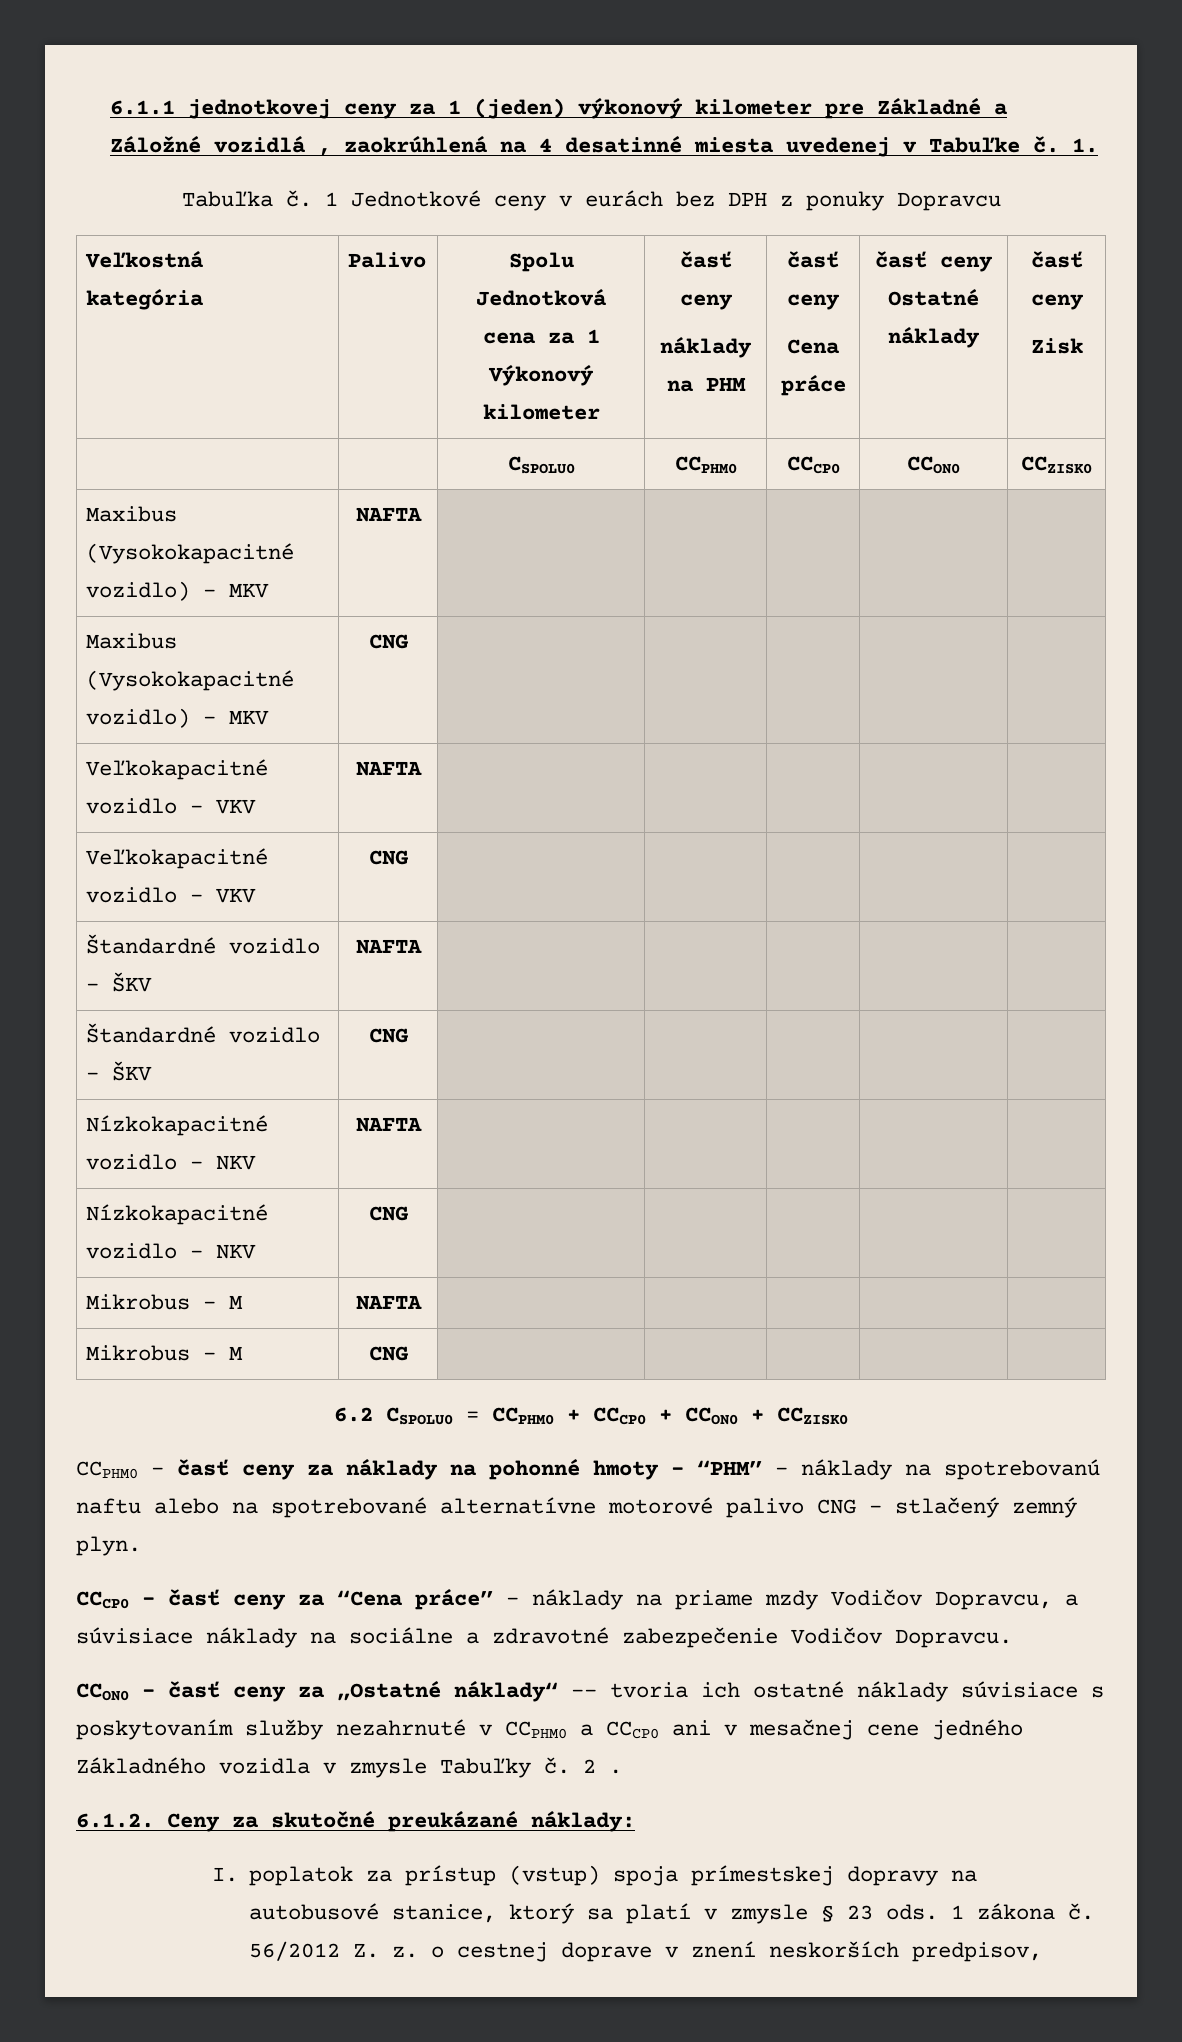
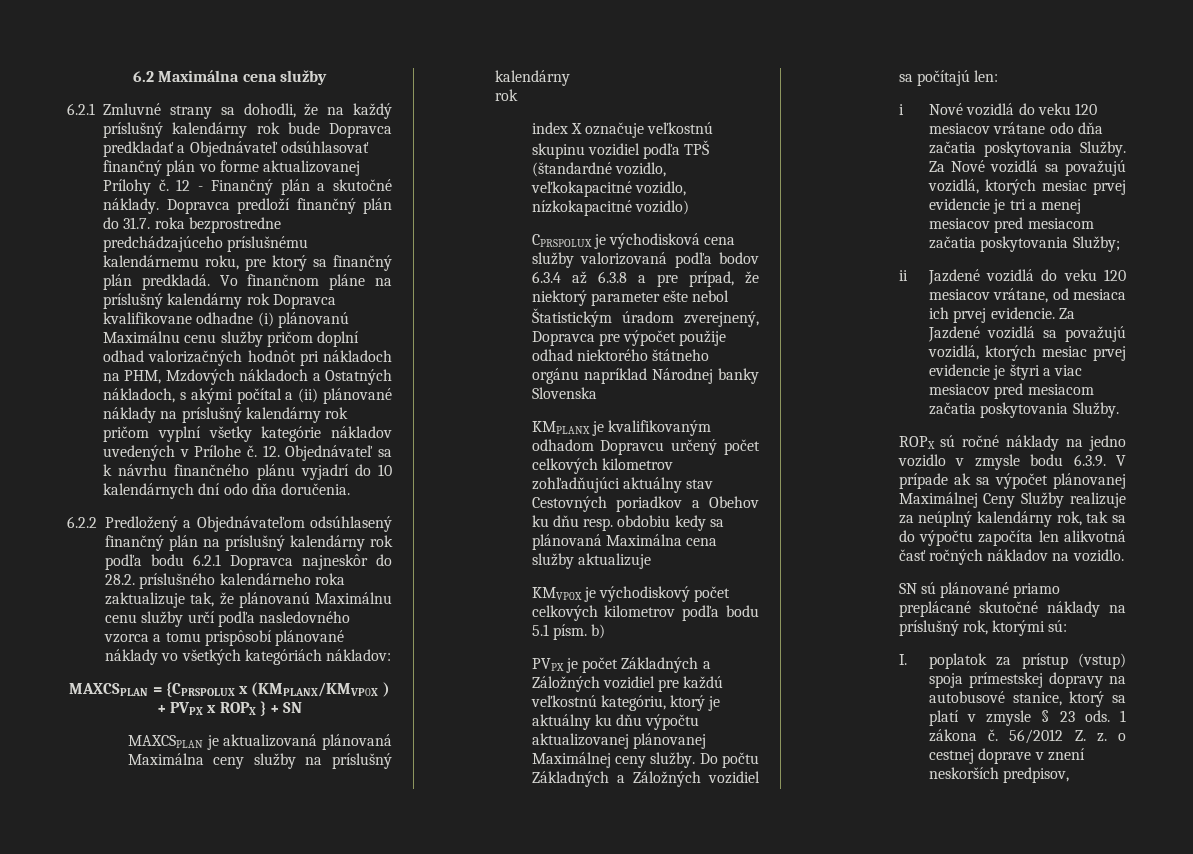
[109,97,1007,119] [109,135,1098,157] [181,190,1001,211] [85,250,204,268] [86,288,204,310] [348,252,427,268] [508,252,574,272] [476,288,606,306] [482,329,600,344] [488,364,594,386] [482,404,600,420] [679,251,732,268] [679,294,733,310] [660,336,752,358] [666,377,746,392] [787,251,839,268] [787,294,840,310] [787,339,839,354] [780,374,846,396] [875,251,993,272] [888,288,979,306] [888,326,980,348] [1030,251,1083,268] [1030,294,1084,310] [1030,338,1083,354] [507,456,575,474] [674,456,737,474] [786,456,840,474] [907,456,960,474] [1021,456,1092,474] [86,506,178,522] [86,543,295,564] [86,581,270,601] [355,507,422,522] [86,633,178,649] [86,670,295,691] [86,708,270,728] [368,634,409,649] [86,759,269,780] [86,798,257,814] [355,761,422,776] [86,848,269,869] [86,887,257,903] [368,850,409,865] [86,934,321,954] [86,972,153,992] [355,939,422,954] [86,1023,321,1043] [86,1061,153,1081] [368,1028,409,1043] [86,1115,269,1136] [86,1154,257,1170] [355,1117,422,1132] [86,1204,269,1225] [86,1243,257,1259] [368,1206,409,1221] [86,1294,244,1310] [355,1295,422,1310] [86,1345,244,1361] [368,1346,409,1361] [334,1407,848,1425] [76,1458,1100,1480] [76,1497,1077,1518] [76,1536,141,1556] [76,1588,1078,1610] [76,1627,1012,1648] [76,1680,1104,1702] [76,1719,1023,1740] [76,1757,622,1778] [76,1810,635,1832] 6.1.1 jednotkovej ceny za 1 (jeden) výkonový kilometer pre Základné a Záložné vozidlá , zaokrúhlená na 4 desatinné miesta uvedenej v Tabuľke č. 1. // Tabuľka č. 1 Jednotkové ceny v eurách bez DPH z ponuky Dopravcu // Veľkostná kategória | Palivo | Spolu Jednotková cena za 1 Výkonový kilometer | časť ceny // náklady na PHM | časť ceny // Cena práce | časť ceny Ostatné náklady | časť ceny // Zisk // | | CSPOLU0 | CCPHM0 | CCCP0 | CCON0 | CCZISK0 // Maxibus (Vysokokapacitné vozidlo) - MKV | NAFTA | | | | | // Maxibus (Vysokokapacitné vozidlo) - MKV | CNG | | | | | // Veľkokapacitné vozidlo - VKV | NAFTA | | | | | // Veľkokapacitné vozidlo - VKV | CNG | | | | | // Štandardné vozidlo - ŠKV | NAFTA | | | | | // Štandardné vozidlo - ŠKV | CNG | | | | | // Nízkokapacitné vozidlo - NKV | NAFTA | | | | | // Nízkokapacitné vozidlo - NKV | CNG | | | | | // Mikrobus - M | NAFTA | | | | | // Mikrobus - M | CNG | | | | | // 6.2 CSPOLU0 = CCPHM0 + CCCP0 + CCON0 + CCZISK0 // CCPHM0 - časť ceny za náklady na pohonné hmoty - “PHM” - náklady na spotrebovanú naftu alebo na spotrebované alternatívne motorové palivo CNG - stlačený zemný plyn. // CCCP0 - časť ceny za “Cena práce” - náklady na priame mzdy Vodičov Dopravcu, a súvisiace náklady na sociálne a zdravotné zabezpečenie Vodičov Dopravcu. // CCON0 - časť ceny za „Ostatné náklady“ -– tvoria ich ostatné náklady súvisiace s poskytovaním služby nezahrnuté v CCPHM0 a CCCP0 ani v mesačnej cene jedného Základného vozidla v zmysle Tabuľky č. 2 . // 6.1.2. Ceny za skutočné preukázané náklady: -> [133,70,327,85] [67,103,392,119] [103,122,392,138] [103,141,369,157] [103,160,361,176] [103,179,393,195] [103,198,392,214] [103,217,281,233] [103,236,309,252] [103,255,392,271] [103,274,393,290] [103,293,336,309] [103,312,349,328] [103,331,360,347] [103,350,392,366] [103,369,393,385] [103,388,392,404] [103,407,349,423] [103,426,392,442] [103,445,392,461] [103,464,392,480] [103,483,351,499] [67,516,392,532] [105,535,393,551] [105,554,392,570] [105,573,345,589] [105,592,392,608] [105,611,351,627] [104,630,345,646] [105,649,392,665] [69,682,390,697] [156,701,303,716] [127,734,393,750] [127,753,392,769] [494,70,570,86] [494,89,518,101] [531,122,714,138] [531,140,710,159] [531,162,666,177] [530,181,686,197] [531,200,689,216] [531,233,736,249] [531,252,759,268] [531,271,759,287] [531,290,730,306] [531,308,759,327] [531,330,727,346] [531,349,710,361] [531,368,759,384] [531,387,597,399] [531,420,712,436] [531,439,760,455] [531,458,673,474] [531,477,714,493] [531,496,759,512] [531,515,725,531] [531,534,718,550] [531,553,651,569] [531,586,731,602] [531,605,759,621] [531,624,606,640] [531,657,711,673] [531,676,724,692] [530,695,721,711] [531,714,700,730] [531,733,706,749] [531,752,759,768] [531,771,760,787] [898,70,999,86] [898,103,1098,116] [928,122,1103,134] [928,141,1126,157] [928,160,1126,176] [927,179,1126,195] [928,198,1082,214] [928,217,1094,233] [928,236,1120,252] [898,269,1126,285] [928,288,1126,303] [928,307,1075,323] [927,326,1126,342] [927,345,1126,361] [928,364,1083,380] [928,383,1094,399] [928,402,1119,418] [898,435,1126,451] [897,454,1126,470] [898,473,1126,489] [898,492,1126,508] [898,511,1126,527] [898,530,1126,546] [898,549,1124,565] [898,582,1061,598] [898,601,1126,617] [898,620,1068,636] 6.2 Maximálna cena služby // 6.2.1 Zmluvné strany sa dohodli, že na každý príslušný kalendárny rok bude Dopravca predkladať a Objednávateľ odsúhlasovať finančný plán vo forme aktualizovanej Prílohy č. 12 - Finančný plán a skutočné náklady. Dopravca predloží finančný plán do 31.7. roka bezprostredne predchádzajúceho príslušnému kalendárnemu roku, pre ktorý sa finančný plán predkladá. Vo finančnom pláne na príslušný kalendárny rok Dopravca kvalifikovane odhadne (i) plánovanú Maximálnu cenu služby pričom doplní odhad valorizačných hodnôt pri nákladoch na PHM, Mzdových nákladoch a Ostatných nákladoch, s akými počítal a (ii) plánované náklady na príslušný kalendárny rok pričom vyplní všetky kategórie nákladov uvedených v Prílohe č. 12. Objednávateľ sa k návrhu finančného plánu vyjadrí do 10 kalendárnych dní odo dňa doručenia. // 6.2.2 Predložený a Objednávateľom odsúhlasený finančný plán na príslušný kalendárny rok podľa bodu 6.2.1 Dopravca najneskôr do 28.2. príslušného kalendárneho roka zaktualizuje tak, že plánovanú Maximálnu cenu služby určí podľa nasledovného vzorca a tomu prispôsobí plánované náklady vo všetkých kategóriách nákladov: // MAXCSPLAN = {CPRSPOLUX x (KMPLANX/KMVP0X ) + PVPX x ROPX } + SN // MAXCSPLAN je aktualizovaná plánovaná Maximálna ceny služby na príslušný kalendárny // rok // index X označuje veľkostnú skupinu vozidiel podľa TPŠ (štandardné vozidlo, veľkokapacitné vozidlo, nízkokapacitné vozidlo) // CPRSPOLUX je východisková cena služby valorizovaná podľa bodov 6.3.4 až 6.3.8 a pre prípad, že niektorý parameter ešte nebol Štatistickým úradom zverejnený, Dopravca pre výpočet použije odhad niektorého štátneho orgánu napríklad Národnej banky Slovenska // KMPLANX je kvalifikovaným odhadom Dopravcu určený počet celkových kilometrov zohľadňujúci aktuálny stav Cestovných poriadkov a Obehov ku dňu resp. obdobiu kedy sa plánovaná Maximálna cena služby aktualizuje // KMVP0X je východiskový počet celkových kilometrov podľa bodu 5.1 písm. b) // PVPX je počet Základných a Záložných vozidiel pre každú veľkostnú kategóriu, ktorý je aktuálny ku dňu výpočtu aktualizovanej plánovanej Maximálnej ceny služby. Do počtu Základných a Záložných vozidiel sa počítajú len: // i Nové vozidlá do veku 120 mesiacov vrátane odo dňa začatia poskytovania Služby. Za Nové vozidlá sa považujú vozidlá, ktorých mesiac prvej evidencie je tri a menej mesiacov pred mesiacom začatia poskytovania Služby; // ii Jazdené vozidlá do veku 120 mesiacov vrátane, od mesiaca ich prvej evidencie. Za Jazdené vozidlá sa považujú vozidlá, ktorých mesiac prvej evidencie je štyri a viac mesiacov pred mesiacom začatia poskytovania Služby. // ROPX sú ročné náklady na jedno vozidlo v zmysle bodu 6.3.9. V prípade ak sa výpočet plánovanej Maximálnej Ceny Služby realizuje za neúplný kalendárny rok, tak sa do výpočtu započíta len alikvotná časť ročných nákladov na vozidlo. // SN sú plánované priamo preplácané skutočné náklady na príslušný rok, ktorými sú:

